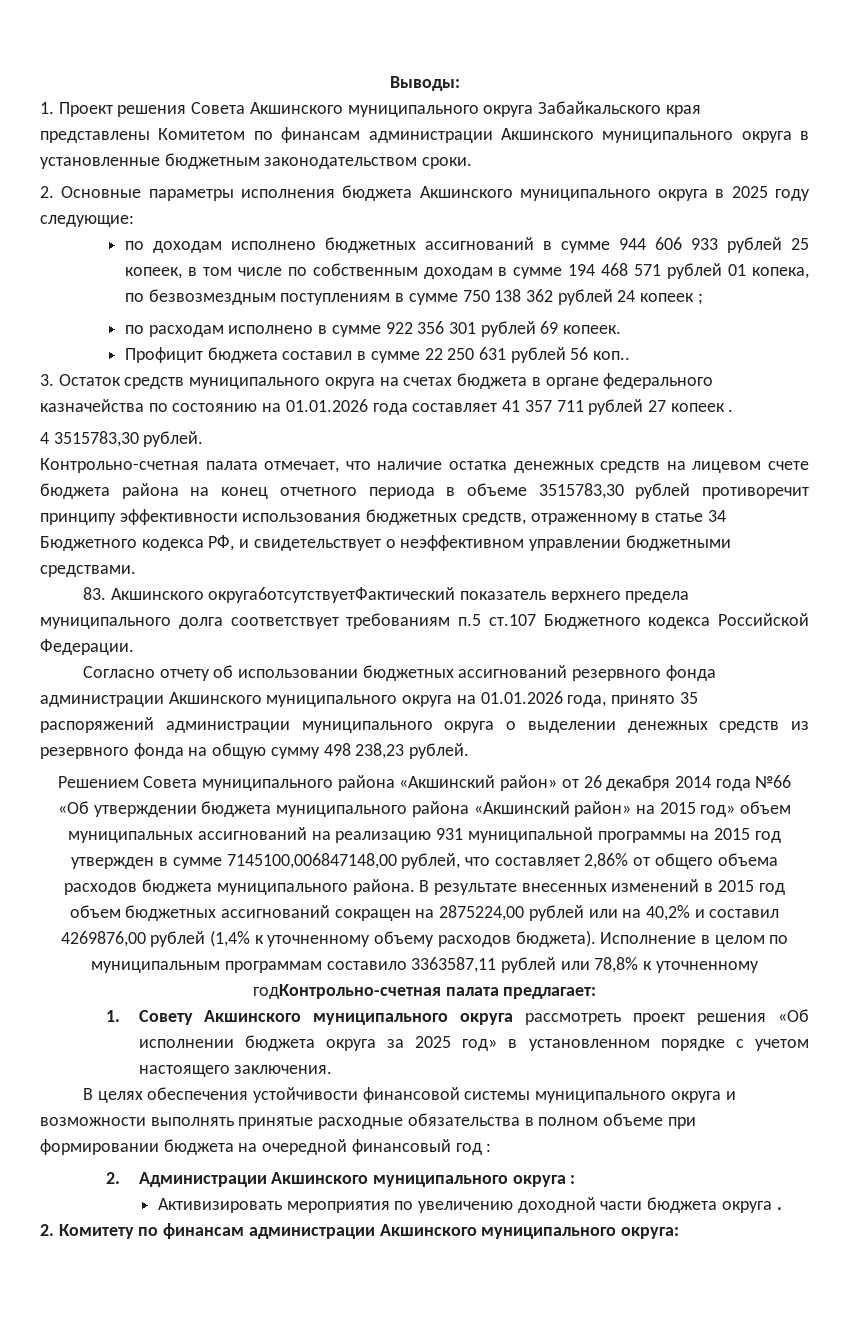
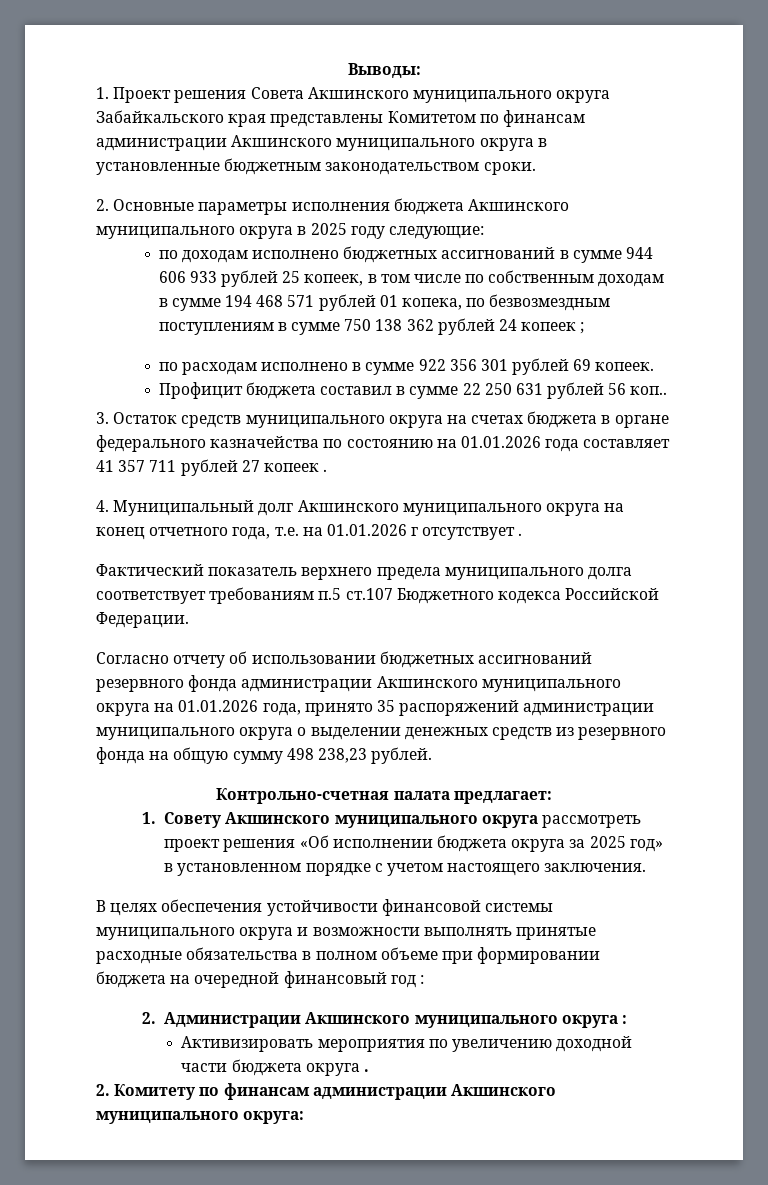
[40,431,204,447] [40,458,810,473] [40,483,809,499] [40,509,726,525] [40,535,731,551] [40,565,136,577] [82,587,456,603] 4 3515783,30 рублей. // Контрольно-счетная палата отмечает, что наличие остатка денежных средств на лицевом счете бюджета района на конец отчетного периода в объеме 3515783,30 рублей противоречит принципу эффективности использования бюджетных средств, отраженному в статье 34 Бюджетного кодекса РФ, и свидетельствует о неэффективном управлении бюджетными средствами. // 83. Акшинского округа6отсутствуетФактический -> [96,500,625,516] [96,524,523,540] [96,564,204,576] 4. Муниципальный долг Акшинского муниципального округа на конец отчетного года, т.е. на 01.01.2026 г отсутствует . // Фактический
[57,775,792,791] [57,801,792,817] [68,827,781,843] [71,853,778,869] [64,879,785,895] [69,905,780,921] [60,930,789,947] [91,957,759,973] [252,984,441,999] Решением Совета муниципального района «Акшинский район» от 26 декабря 2014 года №66 «Об утверждении бюджета муниципального района «Акшинский район» на 2015 год» объем муниципальных ассигнований на реализацию 931 муниципальной программы на 2015 год утвержден в сумме 7145100,006847148,00 рублей, что составляет 2,86% от общего объема расходов бюджета муниципального района. В результате внесенных изменений в 2015 год объем бюджетных ассигнований сокращен на 2875224,00 рублей или на 40,2% и составил 4269876,00 рублей (1,4% к уточненному объему расходов бюджета). Исполнение в целом по муниципальным программам составило 3363587,11 рублей или 78,8% к уточненному годКонтрольно-счетная -> [216,788,390,804] Контрольно-счетная

